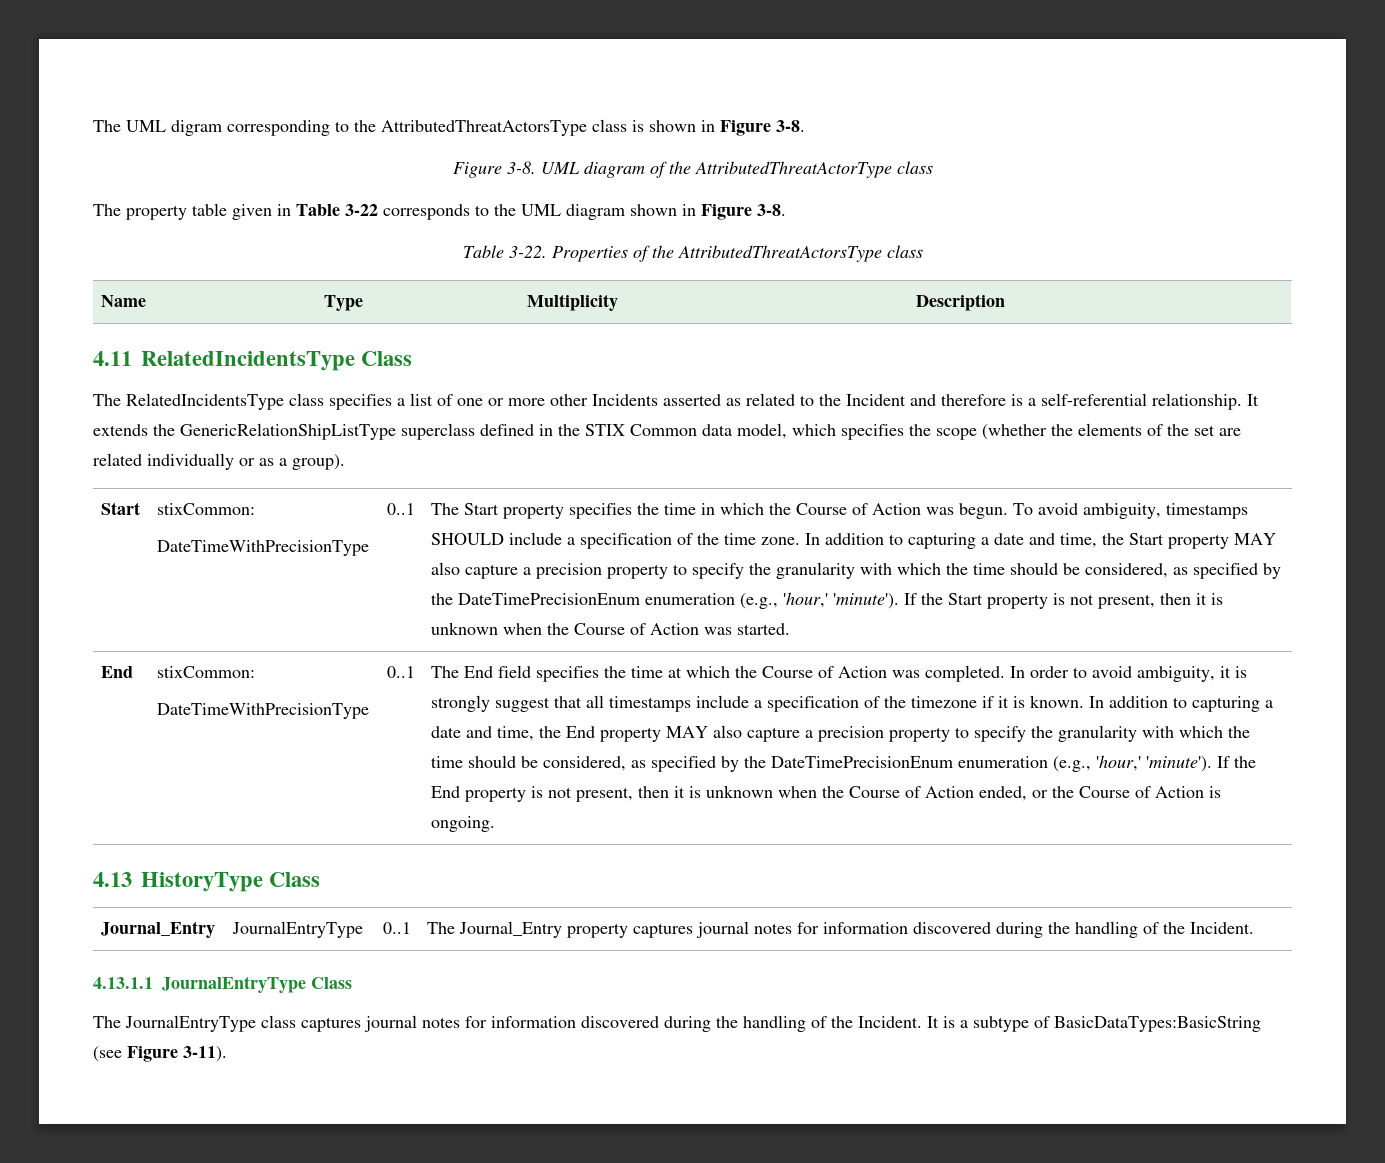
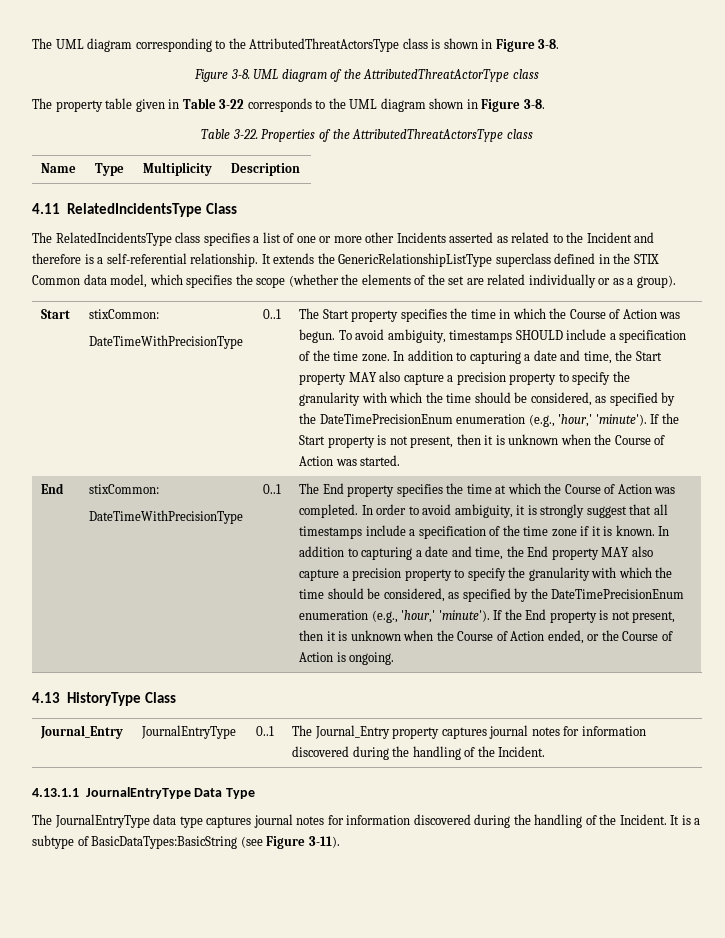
[171,120,222,136] digram -> [87,38,133,52] diagram
[180,423,396,440] GenericRelationShipListType -> [338,253,493,267] GenericRelationshipListType
[498,665,532,678] field -> [347,485,395,497] property
[911,696,978,708] timezone -> [523,526,577,537] time zone
[311,977,352,989] Class -> [194,788,255,799] Data Type
[261,1015,296,1028] class -> [153,814,203,828] data type

